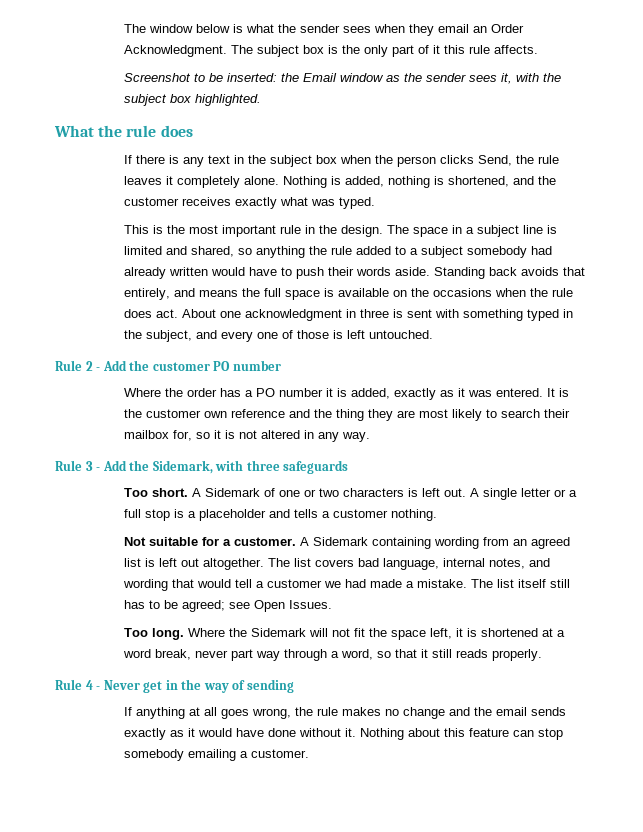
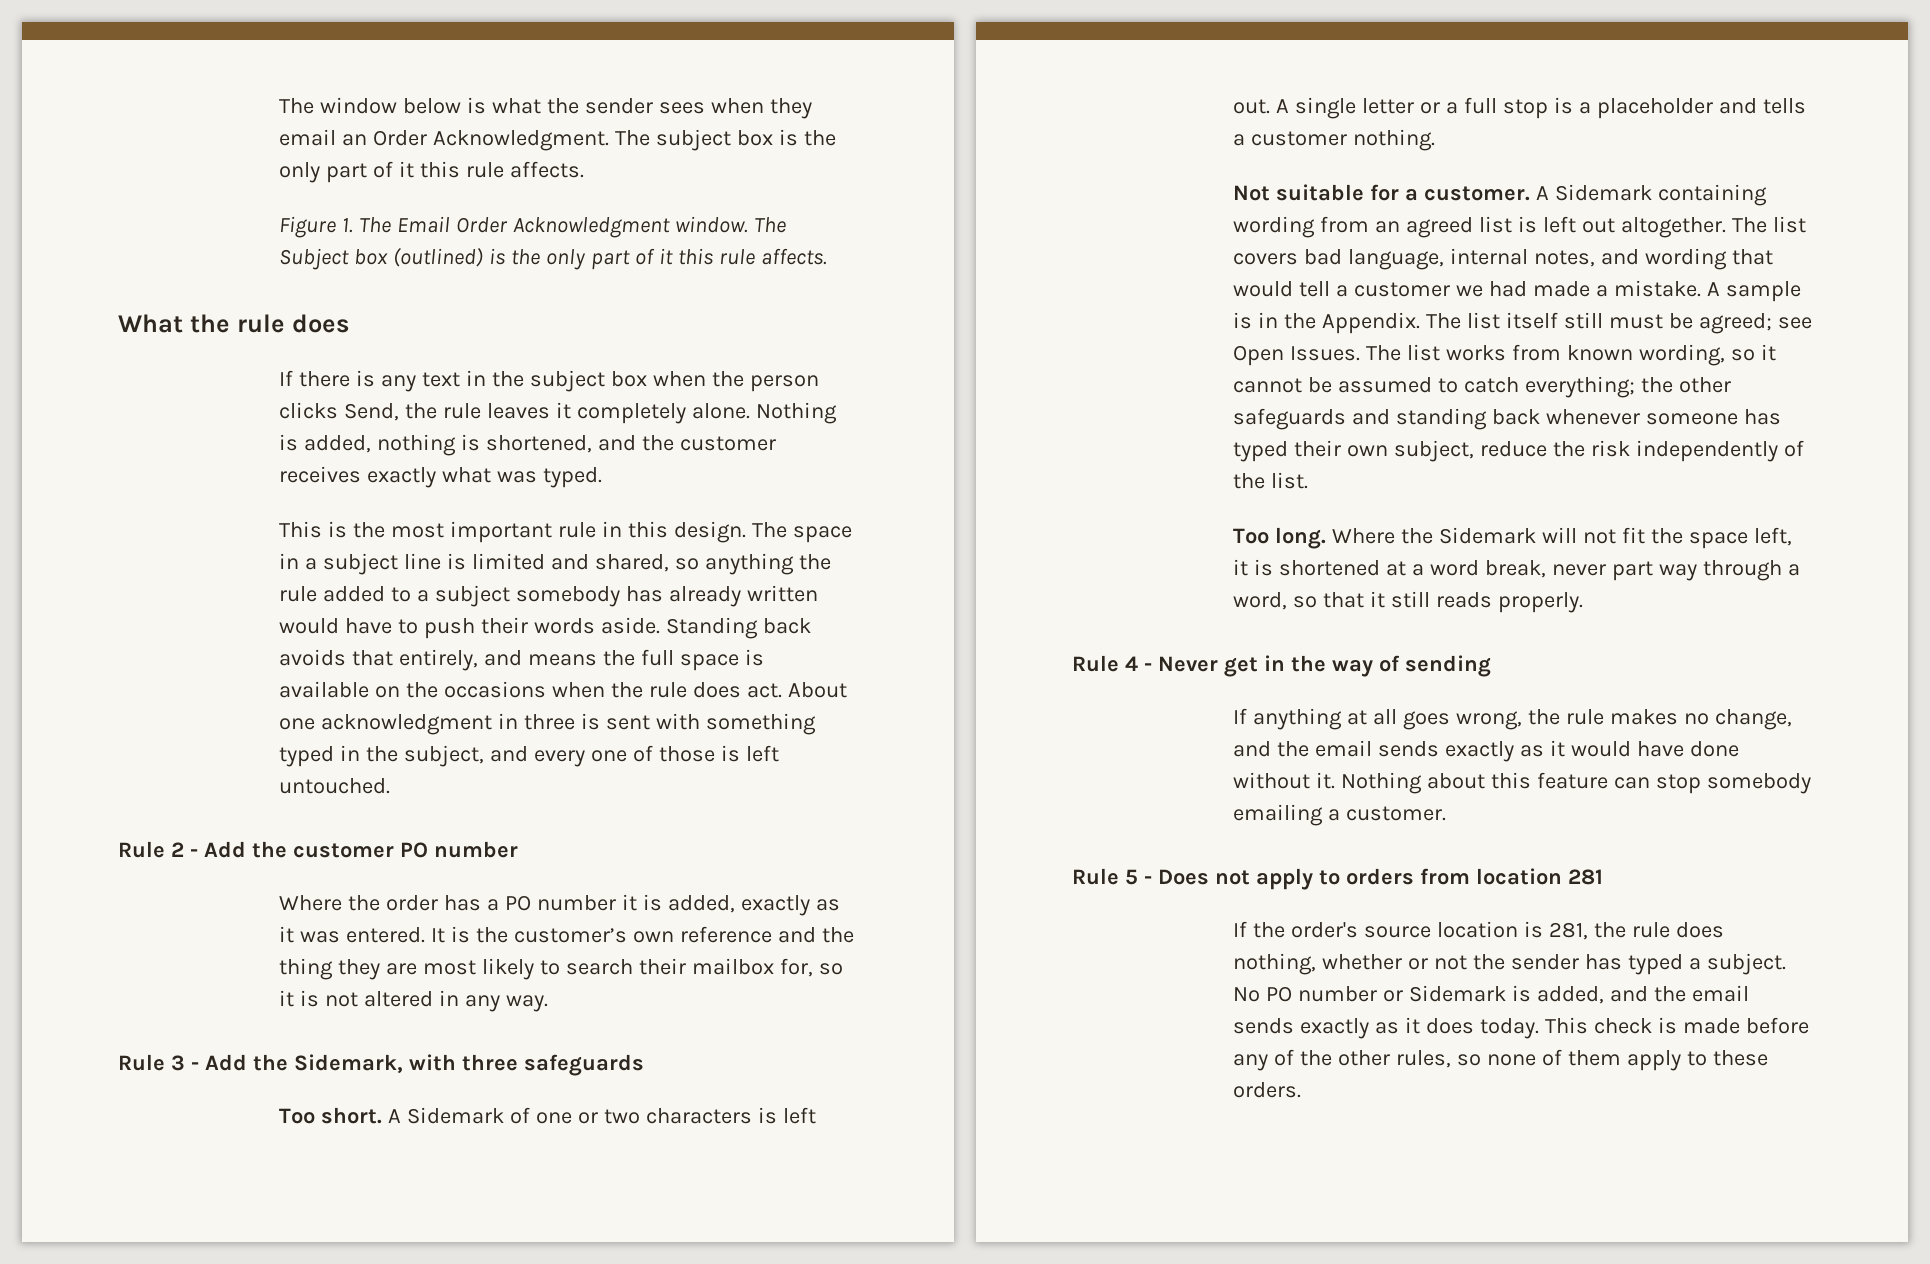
[123,73,561,84] [123,94,261,106] Screenshot to be inserted: the Email window as the sender sees it, with the subject box highlighted. -> [279,216,786,238] [279,247,827,270] Figure 1. The Email Order Acknowledgment window. The Subject box (outlined) is the only part of it this rule affects.
[318,225,337,234] the -> [627,521,668,538] this
[530,246,552,255] had -> [626,586,664,602] has
[145,409,201,418] customer -> [514,928,628,943] customer’s
(467, 583) none -> [1706,281,1801,302] [1233,312,1421,334] A sample is in the Appendix.
[123,600,160,609] has to -> [1608,314,1663,329] must
(332, 604) none -> [1366,344,1776,366] [1233,376,1731,398] [1233,408,1782,430] [1233,440,1804,462] [1233,472,1309,489] The list works from known wording, so it cannot be assumed to catch everything; the other safeguards and standing back whenever someone has typed their own subject, reduce the risk independently of the list.
[402,707,445,719] change -> [1714,709,1792,730] change,
(309, 753) none -> [1072,868,1603,890] [1233,921,1724,940] [1233,953,1786,975] [1233,985,1749,1004] [1233,1017,1809,1039] [1233,1049,1768,1071] [1233,1082,1302,1098] // Rule 5 - Does not apply to orders from location 281 // If the order's source location is 281, the rule does nothing, whether or not the sender has typed a subject. No PO number or Sidemark is added, and the email sends exactly as it does today. This check is made before any of the other rules, so none of them apply to these orders.

